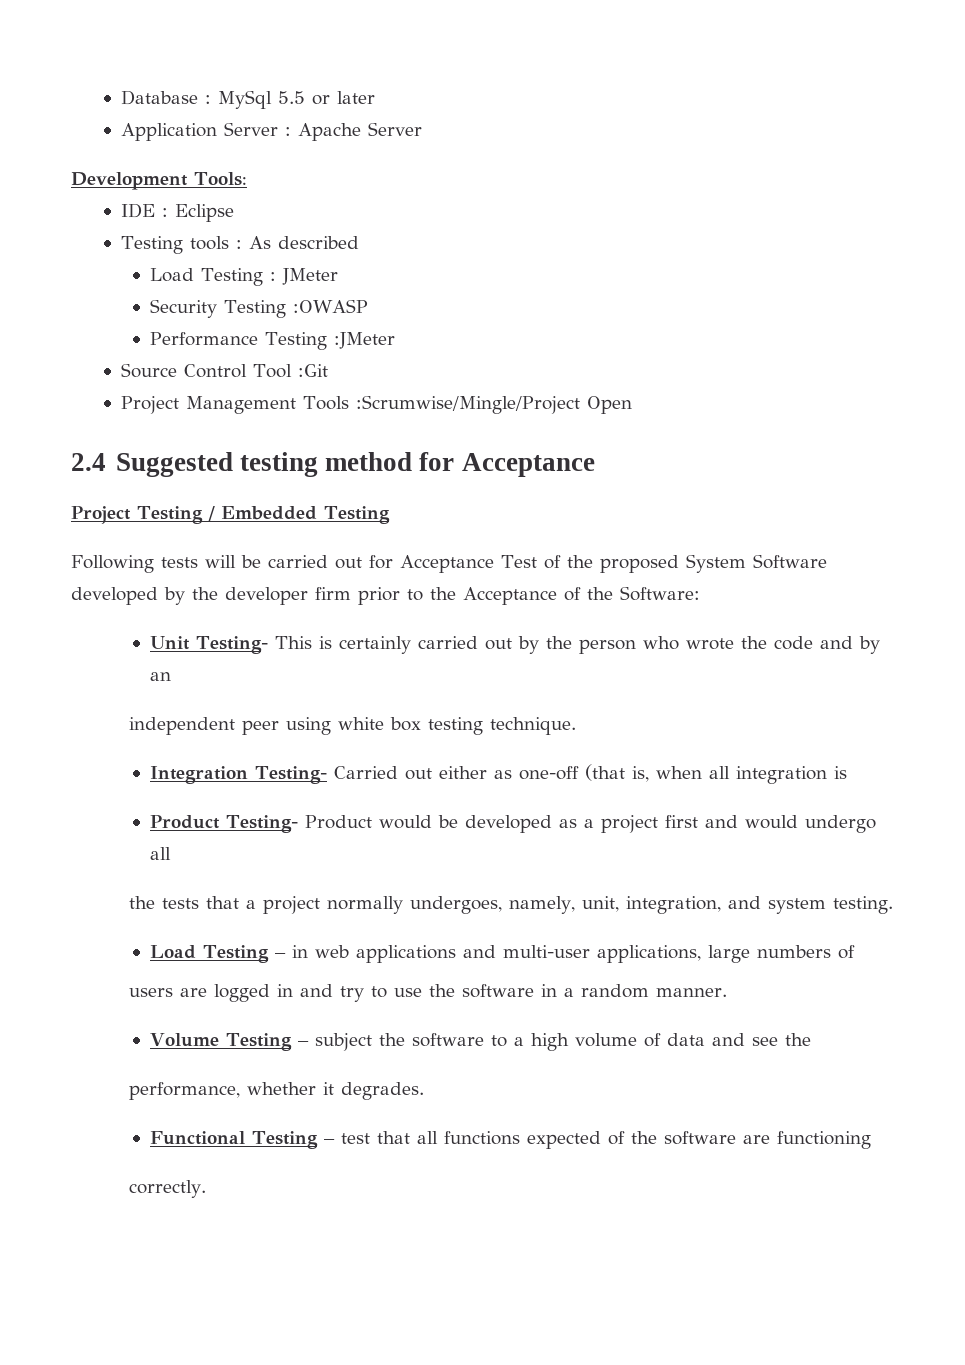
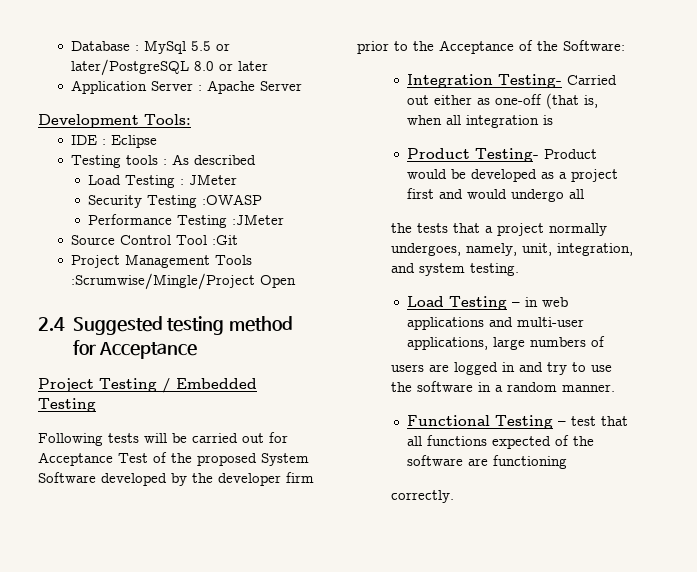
(331, 100) none -> [71,59,234,76] later/PostgreSQL 8.0 or
[150,636,881,654] [150,672,172,681] [129,717,577,735] // Unit Testing- This is certainly carried out by the person who wrote the code and by an // independent peer using white box testing technique. -> (625, 45) none
[150,1033,812,1051] [129,1082,425,1100] // Volume Testing – subject the software to a high volume of data and see the // performance, whether it degrades. -> (615, 388) none

